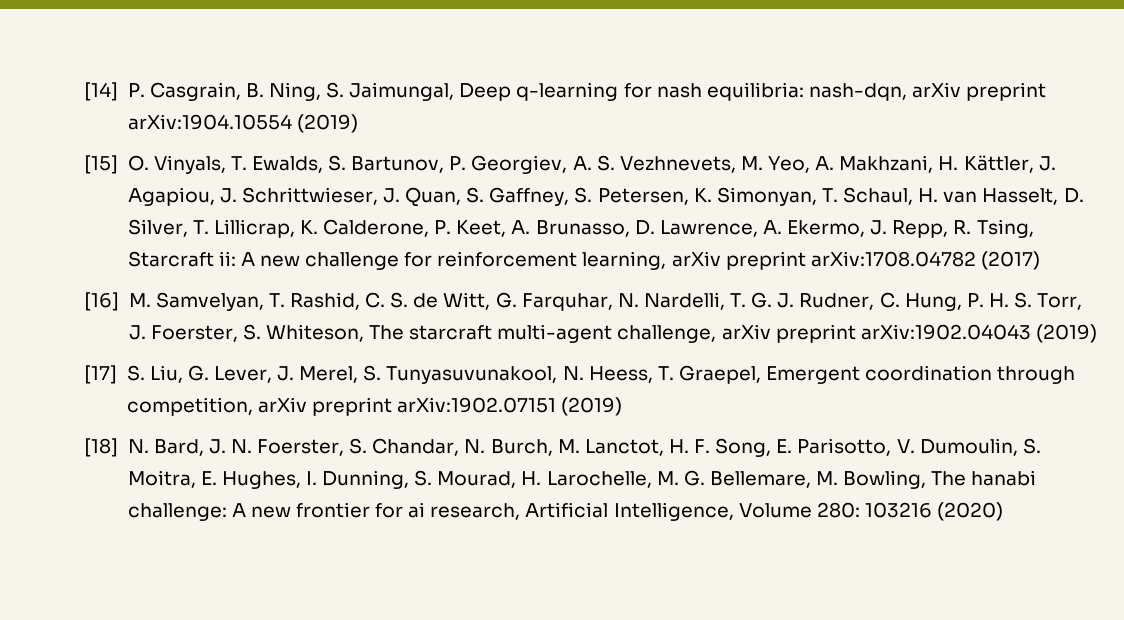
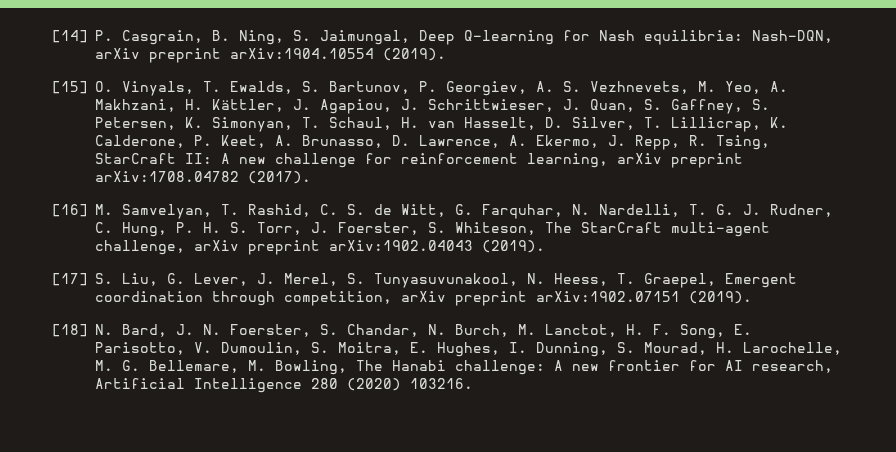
[516,82,907,101] q-learning for nash equilibria: nash-dqn, -> [464,30,833,45] Q-learning for Nash equilibria: Nash-DQN,
[296,114,358,133] (2019) -> [383,48,446,61] (2019).
[127,251,236,267] Starcraft ii: -> [95,153,212,164] StarCraft II:
[980,251,1040,270] (2017) -> [248,171,311,184] (2017).
[409,325,493,340] starcraft -> [581,222,662,233] StarCraft
[1035,324,1097,343] (2019) -> [482,240,545,253] (2019).
[561,397,623,416] (2019) -> [689,291,752,304] (2019).
[971,470,1037,486] hanabi -> [392,360,446,371] Hanabi
[408,502,426,518] ai -> [725,360,743,371] AI
[613,502,1004,521] Intelligence, Volume 280: 103216 (2020) -> [194,378,473,393] Intelligence 280 (2020) 103216.

